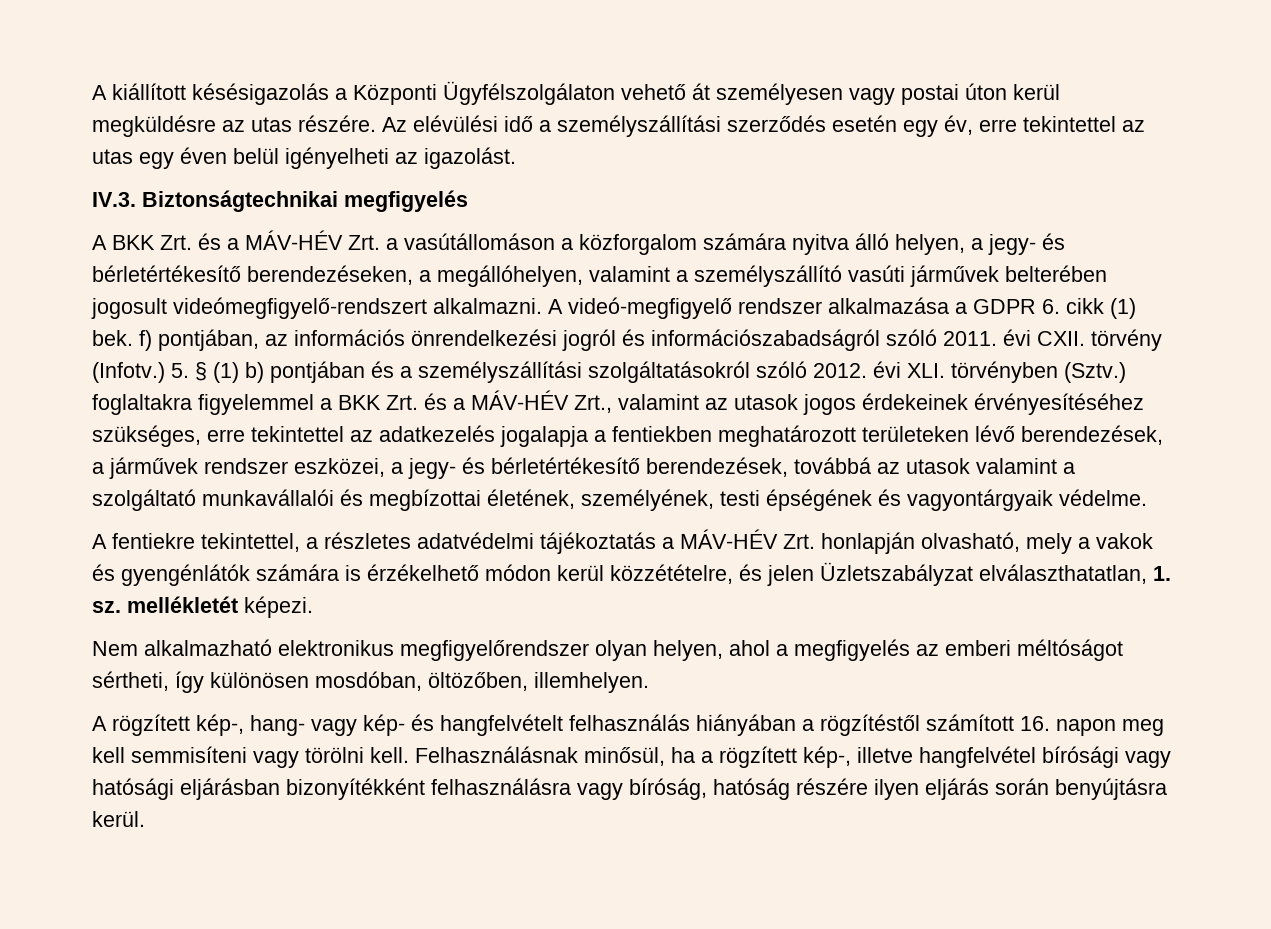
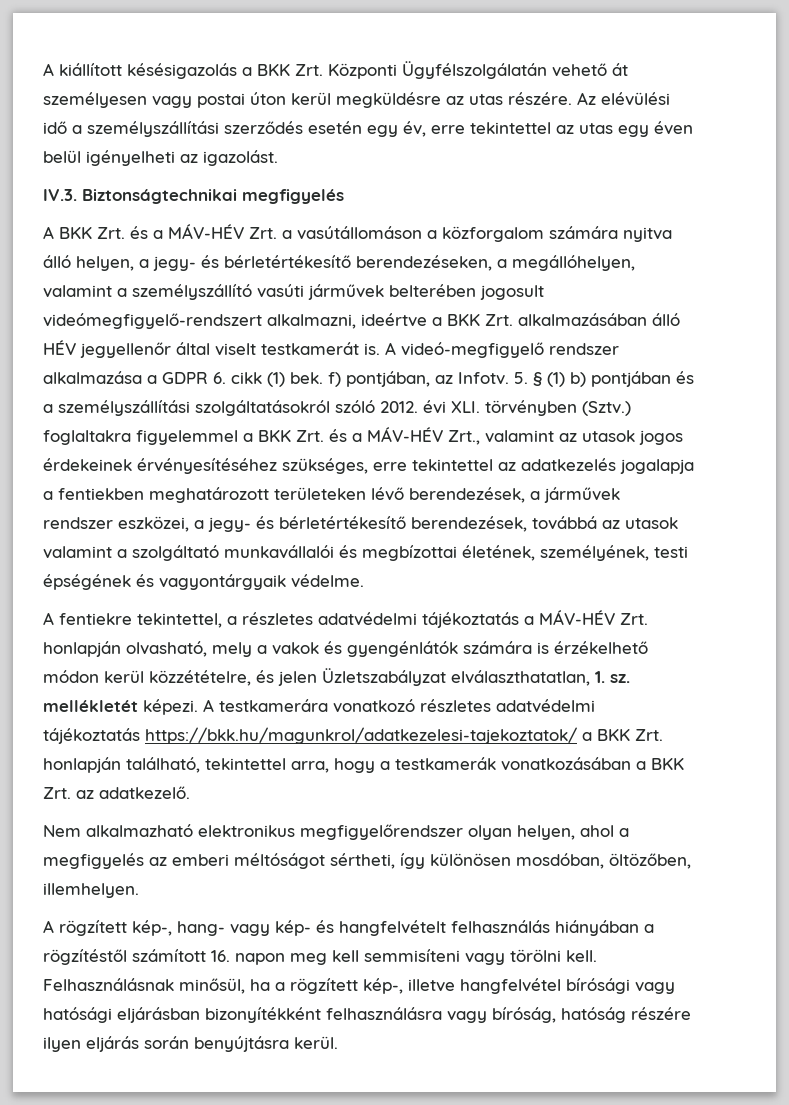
[353,81,615,105] Központi Ügyfélszolgálaton -> [257,61,547,79] BKK Zrt. Központi Ügyfélszolgálatán
[433,298,542,314] alkalmazni. -> [267,313,680,329] [43,340,380,358] alkalmazni, ideértve a BKK Zrt. alkalmazásában álló HÉV jegyellenőr által viselt testkamerát is.
[294,329,1162,351] [92,362,165,383] információs önrendelkezési jogról és információszabadságról szóló 2011. évi CXII. törvény (Infotv.) -> [458,372,509,385] Infotv.
(313, 607) none -> [203,699,595,713] [43,727,663,744] [43,757,684,773] [43,786,190,799] A testkamerára vonatkozó részletes adatvédelmi tájékoztatás https://bkk.hu/magunkrol/adatkezelesi-tajekoztatok/ a BKK Zrt. honlapján található, tekintettel arra, hogy a testkamerák vonatkozásában a BKK Zrt. az adatkezelő.

